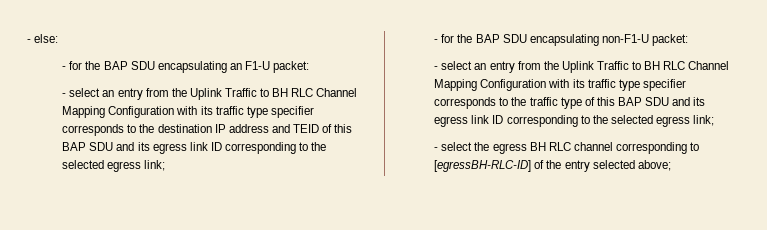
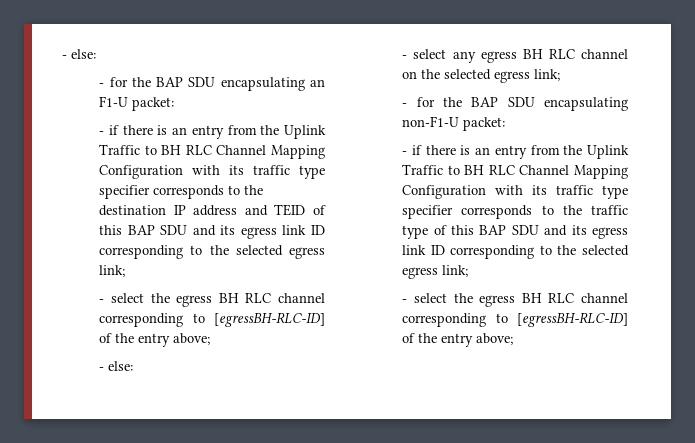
[69,88,101,97] select -> [109,125,168,135] if there is
(166, 165) none -> [99,293,326,307] [99,312,325,327] [99,333,211,347] [99,361,134,371] [402,49,628,63] [402,69,561,83] // - select the egress BH RLC channel corresponding to [egressBH-RLC-ID] of the entry above; // - else: // - select any egress BH RLC channel on the selected egress link;
[441,61,473,70] select -> [412,145,471,155] if there is
[592,160,635,169] selected -> (474, 340) none

